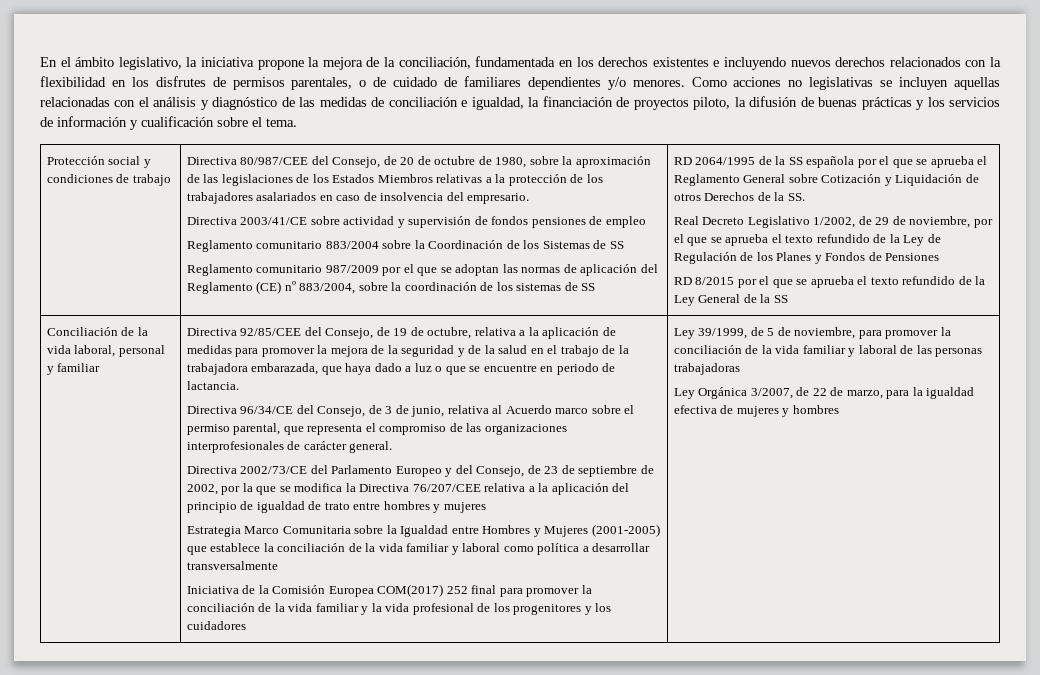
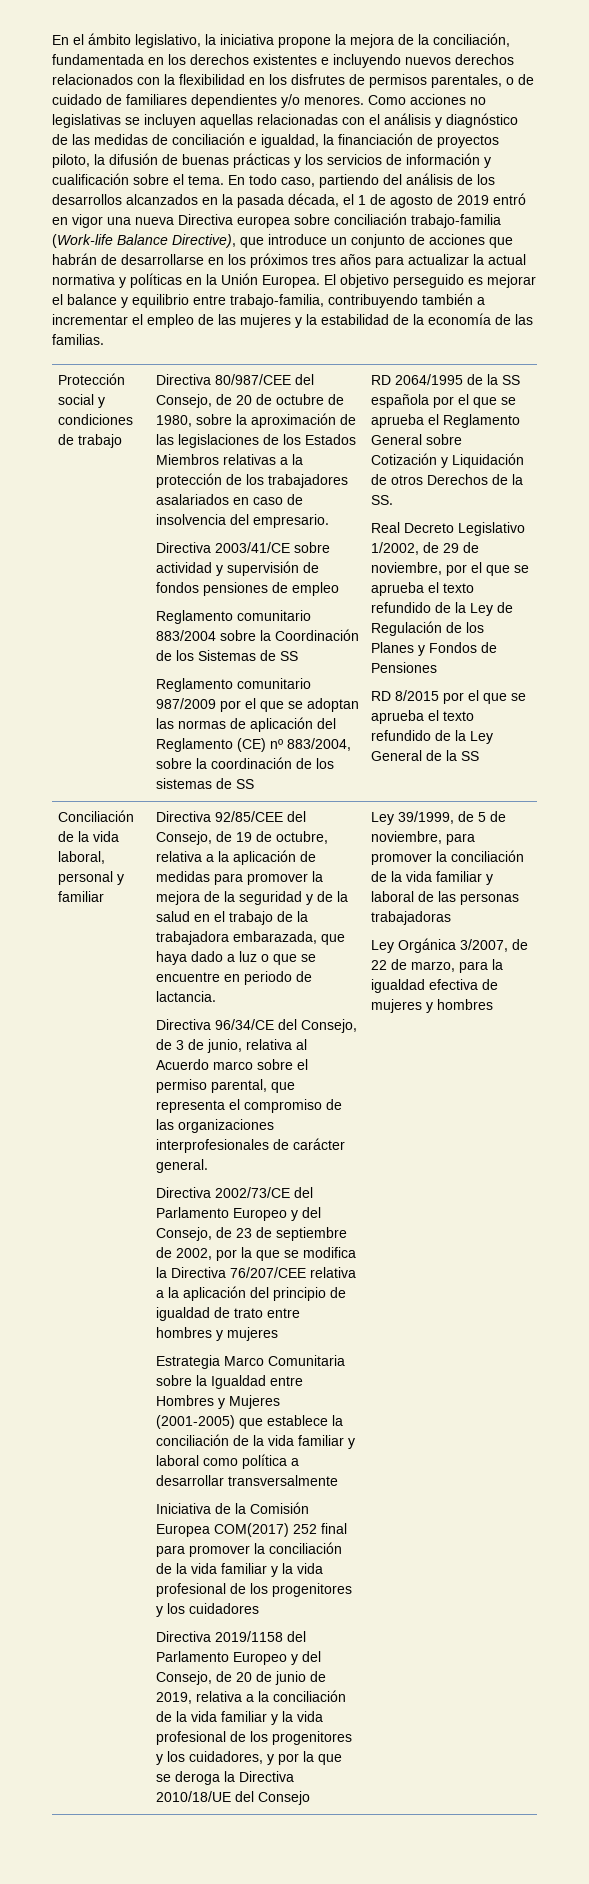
(297, 122) none -> [228,173,495,188] [52,193,526,208] [52,213,501,228] [52,234,513,248] [52,253,526,268] [52,273,536,288] [52,293,485,308] [52,313,533,328] [52,334,104,345] En todo caso, partiendo del análisis de los desarrollos alcanzados en la pasada década, el 1 de agosto de 2019 entró en vigor una nueva Directiva europea sobre conciliación trabajo-familia (Work-life Balance Directive), que introduce un conjunto de acciones que habrán de desarrollarse en los próximos tres años para actualizar la actual normativa y políticas en la Unión Europea. El objetivo perseguido es mejorar el balance y equilibrio entre trabajo-familia, contribuyendo también a incrementar el empleo de las mujeres y la estabilidad de la economía de las familias.
(246, 625) none -> [156,1631,307,1642] [156,1651,322,1665] [156,1671,327,1685] [156,1690,347,1704] [156,1711,324,1725] [156,1731,353,1745] [156,1751,343,1765] [156,1771,295,1785] [156,1791,311,1805] // Directiva 2019/1158 del Parlamento Europeo y del Consejo, de 20 de junio de 2019, relativa a la conciliación de la vida familiar y la vida profesional de los progenitores y los cuidadores, y por la que se deroga la Directiva 2010/18/UE del Consejo

